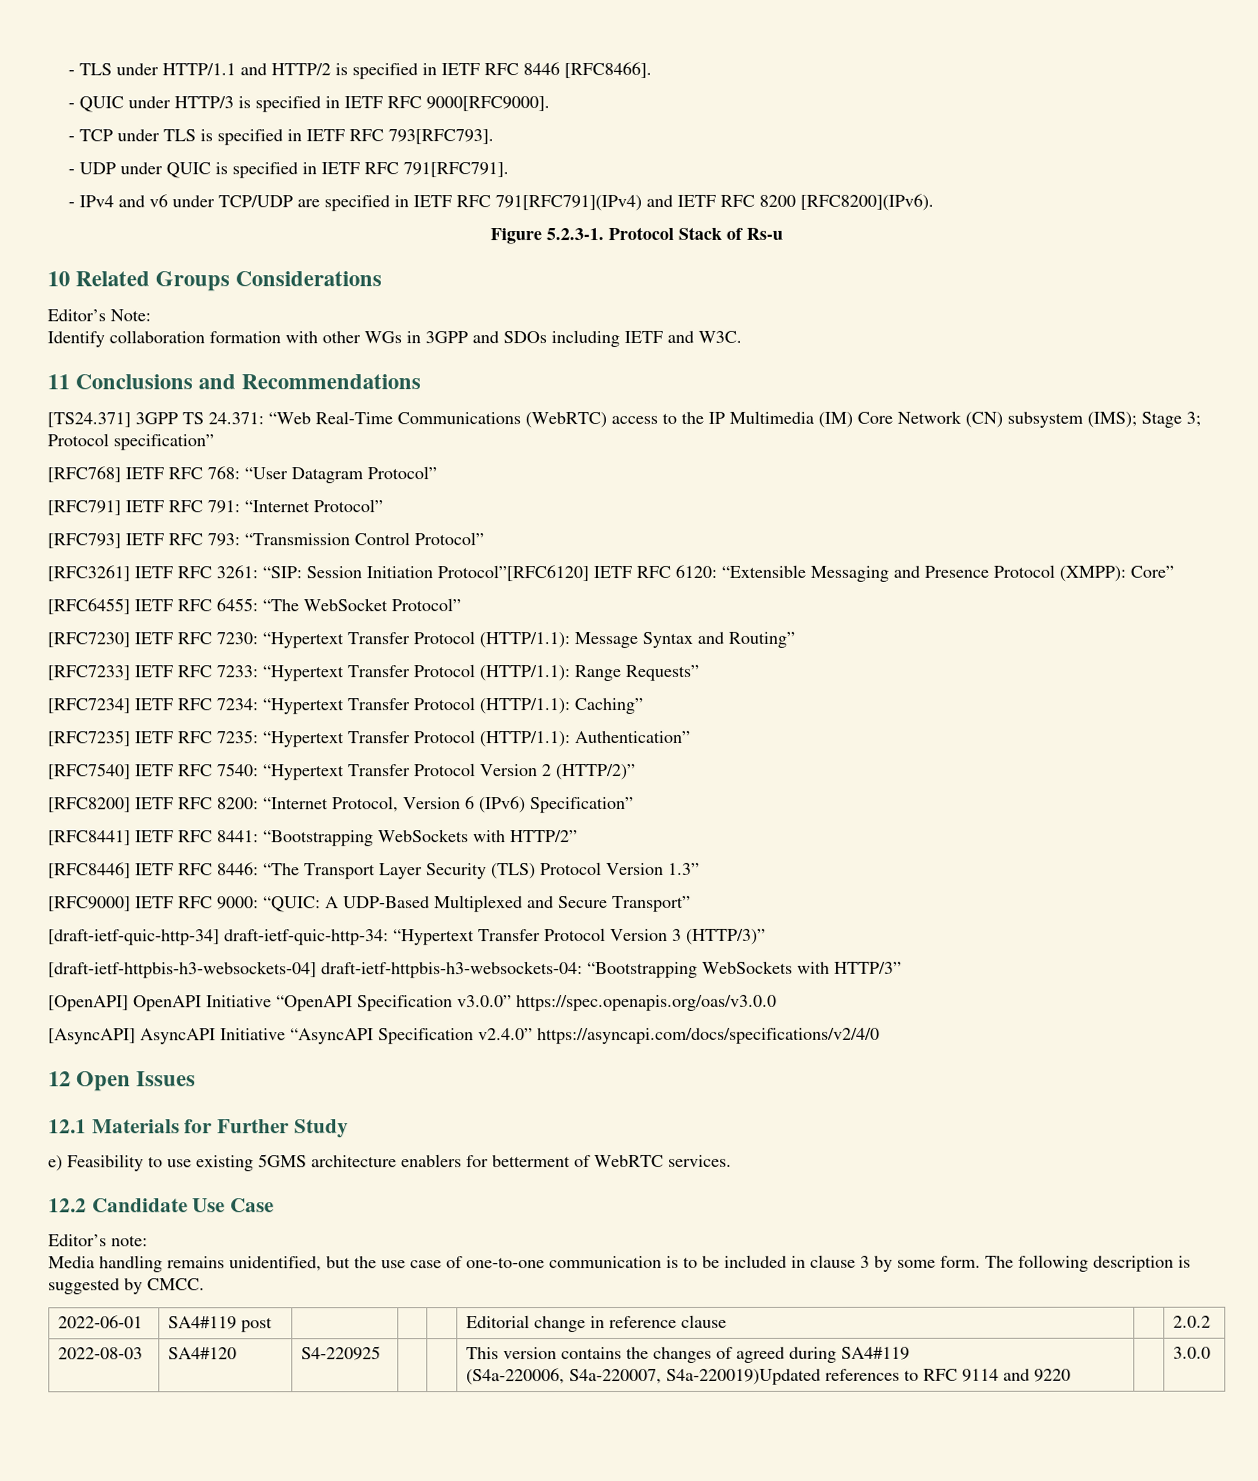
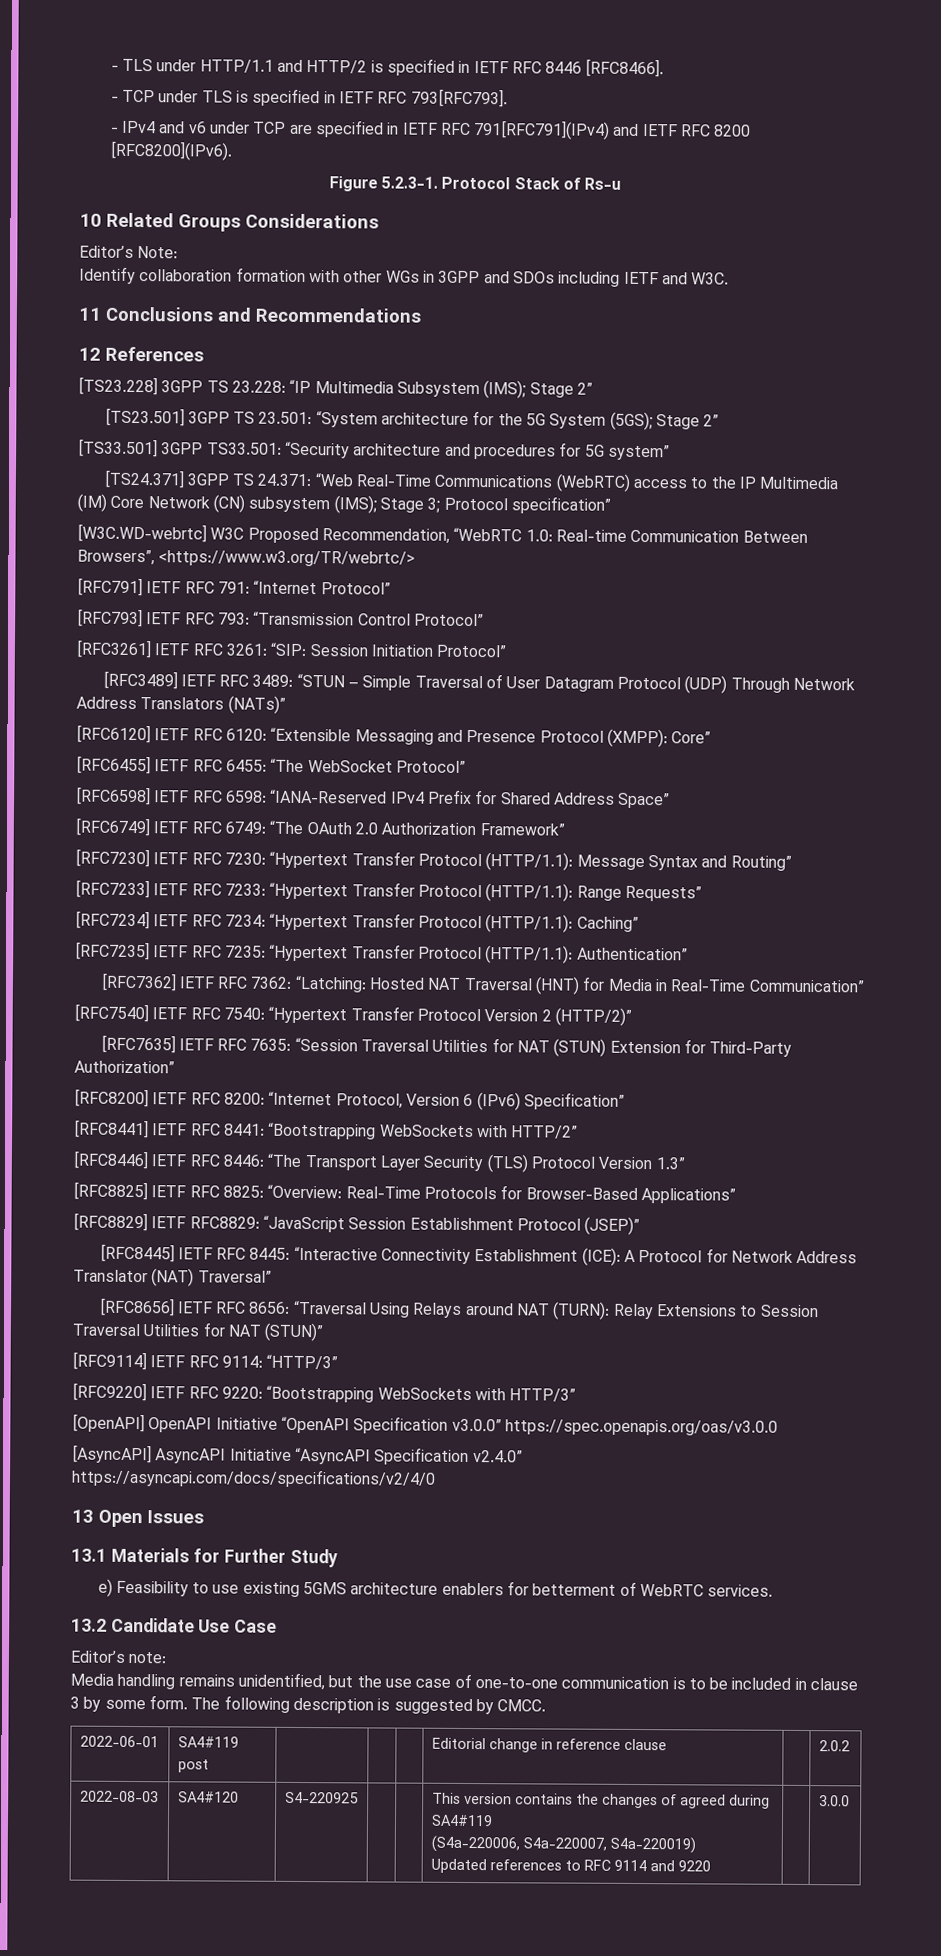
[67,96,550,113] // - QUIC under HTTP/3 is specified in IETF RFC 9000[RFC9000]. -> (665, 68) none
[67,162,509,179] // - UDP under QUIC is specified in IETF RFC 791[RFC791]. -> (508, 98) none
[217,195,293,208] TCP/UDP -> [253,121,287,134] TCP
(422, 382) none -> [78,346,204,362] [78,376,593,399] [104,407,720,431] [78,438,670,461] // 12 References // [TS23.228] 3GPP TS 23.228: “IP Multimedia Subsystem (IMS); Stage 2” // [TS23.501] 3GPP TS 23.501: “System architecture for the 5G System (5GS); Stage 2” // [TS33.501] 3GPP TS33.501: “Security architecture and procedures for 5G system”
[47,466,437,484] [RFC768] IETF RFC 768: “User Datagram Protocol” -> [77,523,808,544] [77,549,416,567] [W3C.WD-webrtc] W3C Proposed Recommendation, “WebRTC 1.0: Real-time Communication Between Browsers”, <https://www.w3.org/TR/webrtc/>
[437,565,589,582] Protocol”[RFC6120] -> [436,644,507,658] [102,670,855,694] [76,695,286,714] [76,724,151,744] Protocol” // [RFC3489] IETF RFC 3489: “STUN – Simple Traversal of User Datagram Protocol (UDP) Through Network Address Translators (NATs)” // [RFC6120]
(461, 605) none -> [76,786,671,809] [75,817,565,837] // [RFC6598] IETF RFC 6598: “IANA-Reserved IPv4 Prefix for Shared Address Space” // [RFC6749] IETF RFC 6749: “The OAuth 2.0 Authorization Framework”
(691, 737) none -> [100,972,864,995] // [RFC7362] IETF RFC 7362: “Latching: Hosted NAT Traversal (HNT) for Media in Real-Time Communication”
(636, 772) none -> [100,1034,793,1057] [74,1060,175,1074] // [RFC7635] IETF RFC 7635: “Session Traversal Utilities for NAT (STUN) Extension for Third-Party Authorization”
[48,895,691,913] [48,928,766,946] [48,961,583,979] [RFC9000] IETF RFC 9000: “QUIC: A UDP-Based Multiplexed and Secure Transport” // [draft-ietf-quic-http-34] draft-ietf-quic-http-34: “Hypertext Transfer Protocol Version 3 (HTTP/3)” // [draft-ietf-httpbis-h3-websockets-04] draft-ietf-httpbis-h3-websockets-04: -> [73,1181,736,1204] [73,1212,641,1236] [99,1243,858,1266] [73,1268,272,1287] [98,1297,819,1320] [72,1322,324,1342] [72,1351,339,1371] [72,1382,263,1402] [RFC8825] IETF RFC 8825: “Overview: Real-Time Protocols for Browser-Based Applications” // [RFC8829] IETF RFC8829: “JavaScript Session Establishment Protocol (JSEP)” // [RFC8445] IETF RFC 8445: “Interactive Connectivity Establishment (ICE): A Protocol for Network Address Translator (NAT) Traversal” // [RFC8656] IETF RFC 8656: “Traversal Using Relays around NAT (TURN): Relay Extensions to Session Traversal Utilities for NAT (STUN)” // [RFC9114] IETF RFC 9114: “HTTP/3” // [RFC9220] IETF RFC 9220:
[48,1071,71,1087] 12 -> [71,1509,94,1523] 13
[48,1119,87,1134] 12.1 -> [71,1548,107,1562] 13.1
[48,1198,87,1213] 12.2 -> [71,1618,107,1632] 13.2
[665,1368,821,1385] S4a-220019)Updated -> [609,1836,696,1854] [430,1858,487,1874] S4a-220019) // Updated

